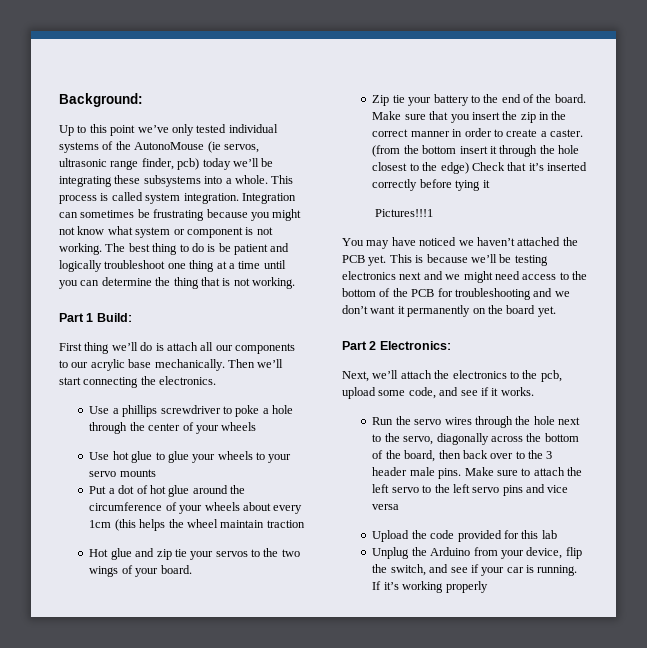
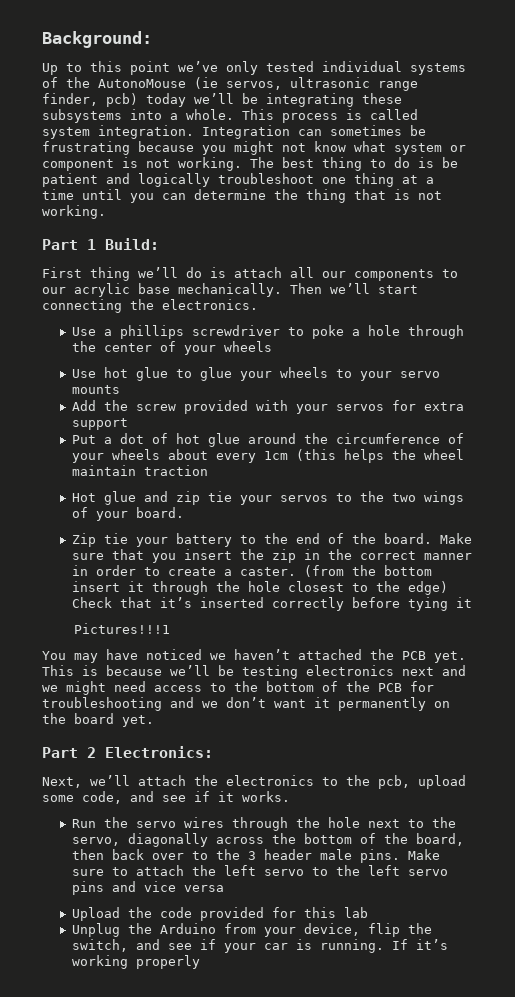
(156, 473) none -> [71,400,464,414] [71,418,128,430] // Add the screw provided with your servos for extra support

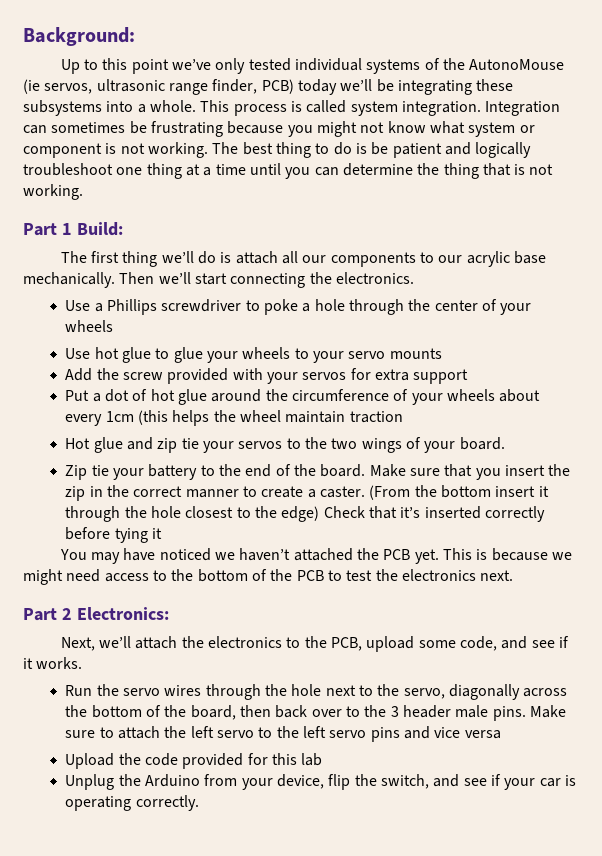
[106,93,138,107] pcb) -> [261,79,294,94] PCB)
[42,267,82,278] First -> [60,251,120,263] The first
[119,325,184,339] phillips -> [106,299,157,315] Phillips
[71,565,136,576] in order -> (239, 493) none
[303,565,344,577] (from -> [369,485,411,500] (From
[73,623,170,634] // Pictures!!!1 -> (162, 533) none
[170,665,466,679] we’ll be testing electronics next and -> (548, 554) none
[410,681,434,692] [42,697,450,711] [42,713,154,727] for troubleshooting and we don’t want it permanently on the board yet. -> [327,569,514,581] to test the electronics next.
[378,775,410,789] pcb, -> [330,637,362,651] PCB,
[319,939,448,953] [71,955,200,969] running. If it’s working properly -> [65,795,199,811] operating correctly.

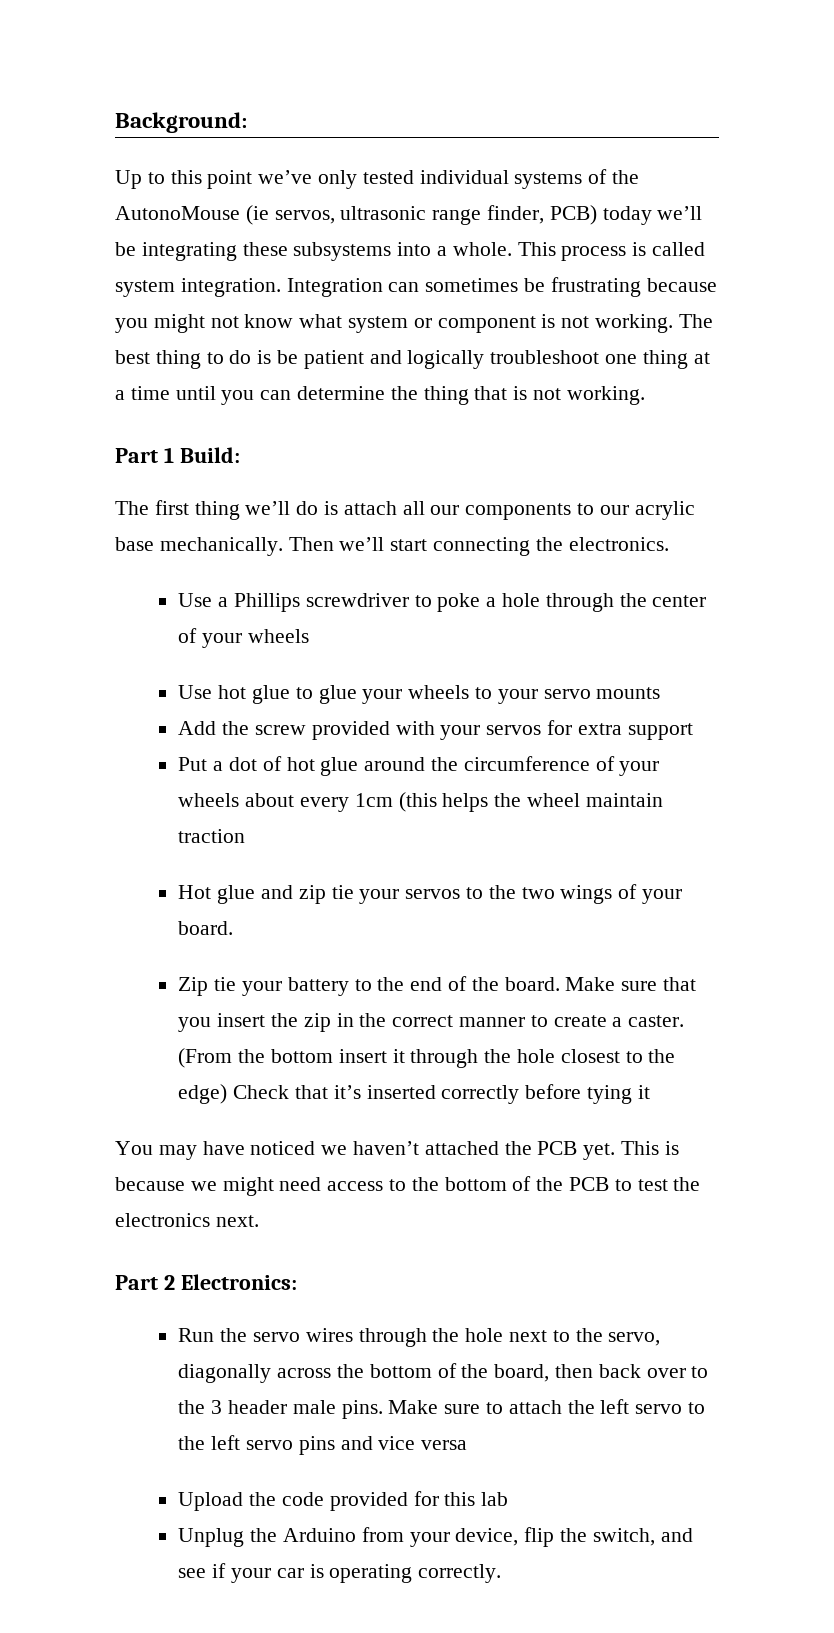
[60,636,569,652] [23,657,83,669] // Next, we’ll attach the electronics to the PCB, upload some code, and see if it works. -> (297, 1282) none

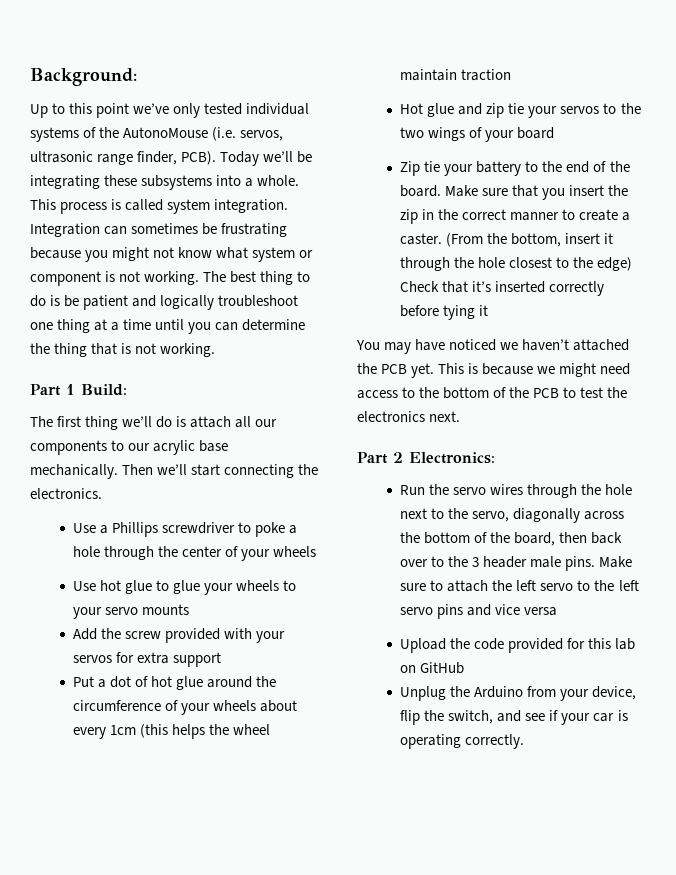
[245,205,269,225] (ie -> [212,127,237,141] (i.e.
[549,205,652,225] PCB) today -> [181,151,260,166] PCB). Today
[178,921,234,935] board. -> [517,127,555,139] board
[271,1049,334,1063] bottom -> [511,233,562,247] bottom,
(509, 1499) none -> [400,662,465,674] on GitHub

